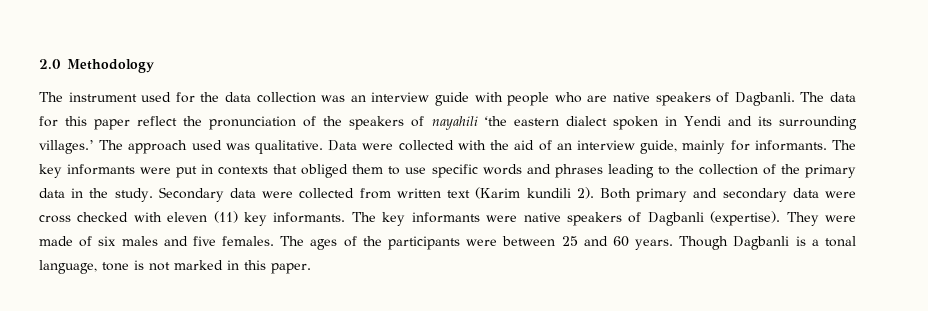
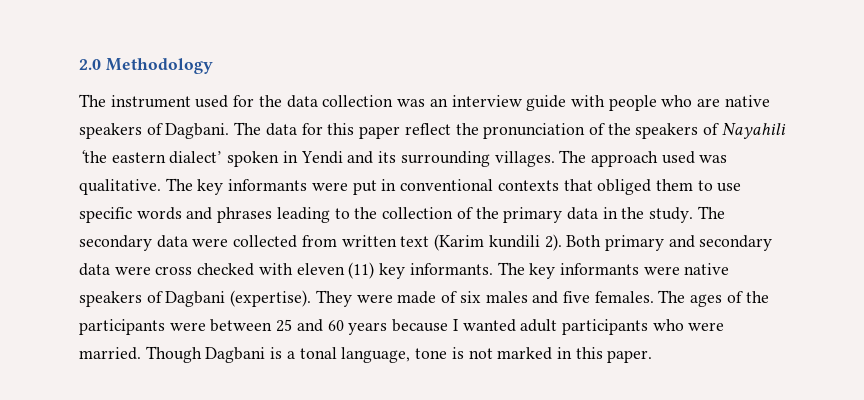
[734,92,795,106] Dagbanli. -> [165,123,230,139] Dagbani.
[431,116,478,130] nayahili -> [721,123,786,139] Nayahili
[565,116,607,126] dialect -> [169,151,223,164] dialect’
[39,140,94,154] villages.’ -> [494,151,555,167] villages.
[328,140,827,154] Data were collected with the aid of an interview guide, mainly for informants. -> (161, 187) none
(214, 169) none -> [400,179,494,191] conventional
[158,187,224,202] Secondary -> [697,206,725,219] [79,235,152,251] The secondary
[647,212,704,226] Dagbanli -> [165,291,226,307] Dagbani
[635,236,790,250] years. Though Dagbanli -> [348,319,725,335] [79,346,266,363] years because I wanted adult participants who were married. Though Dagbani

